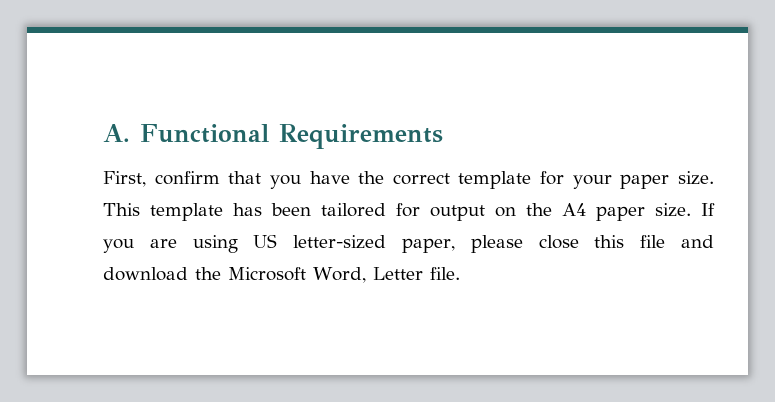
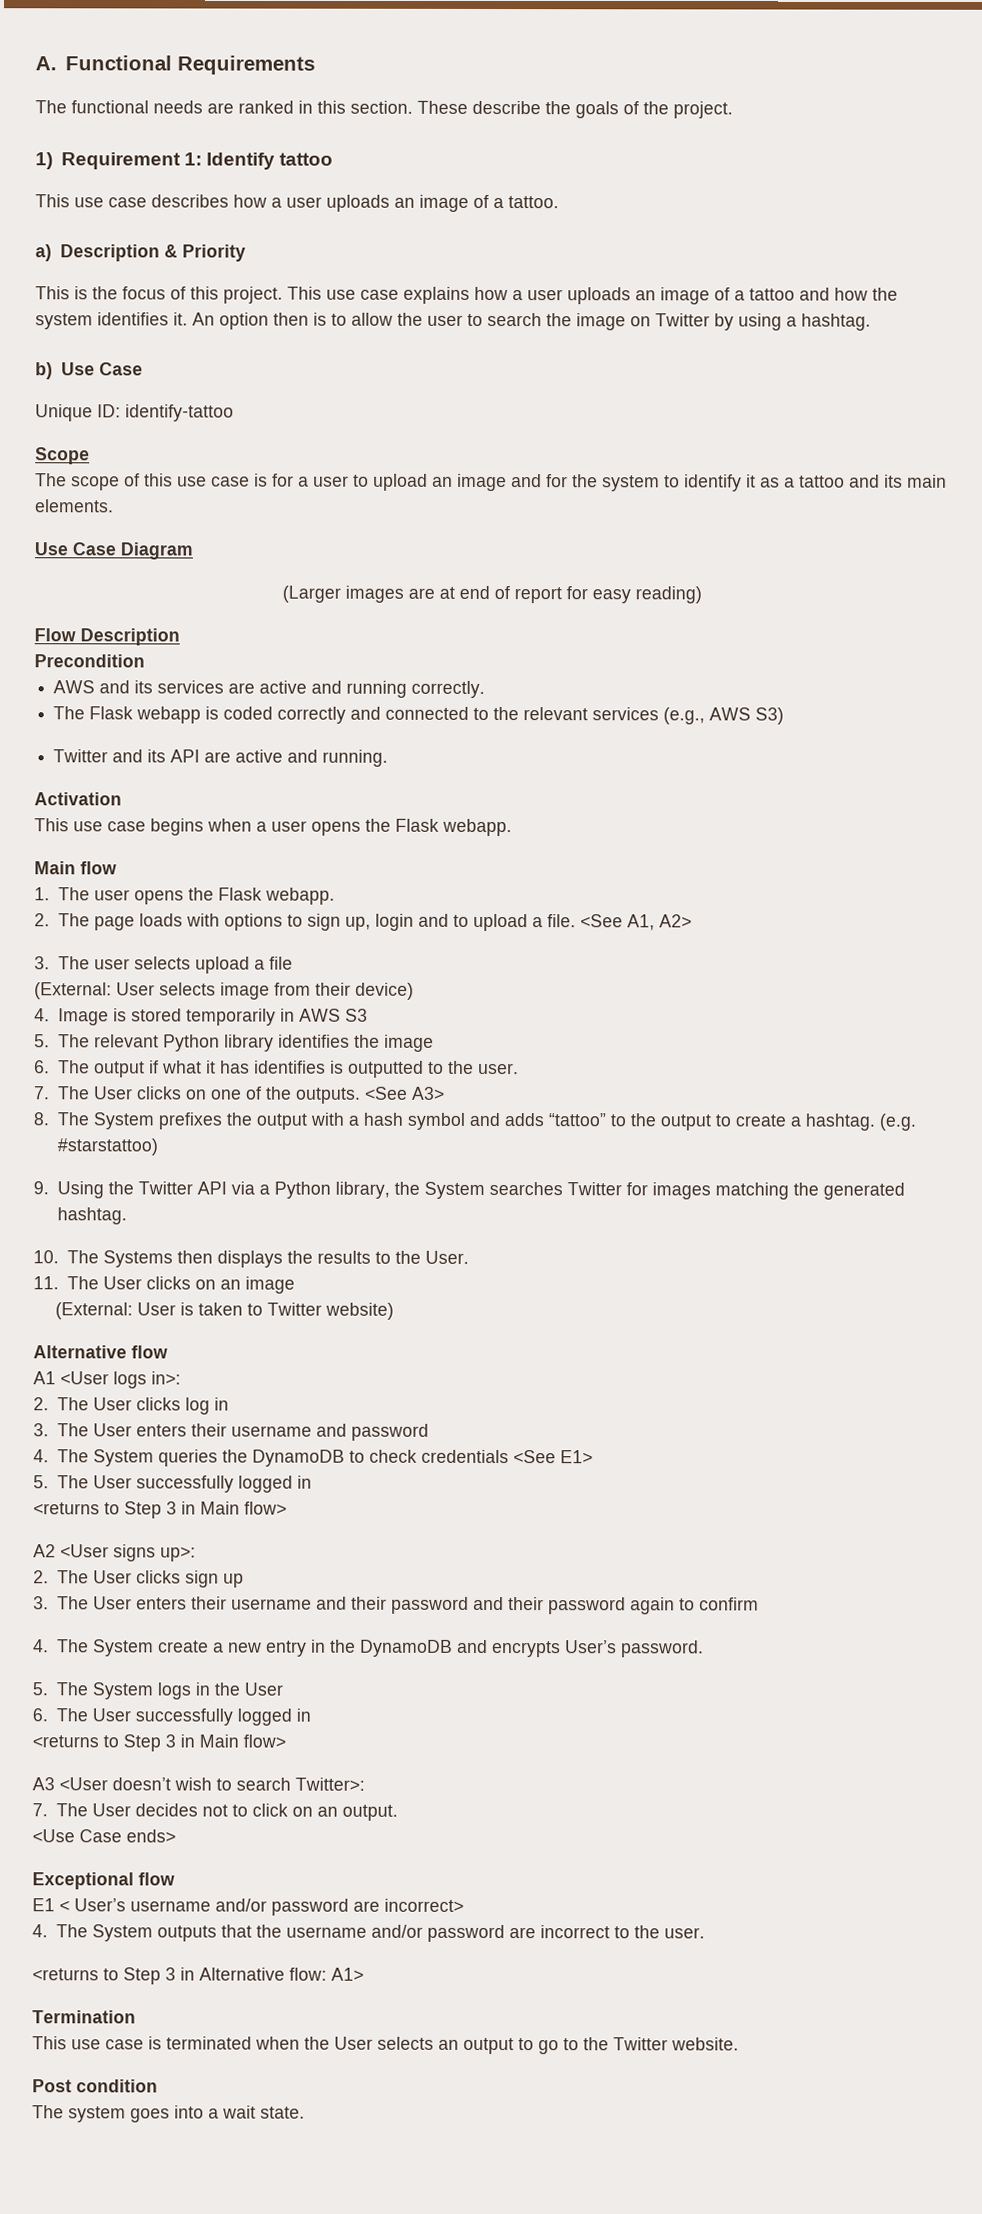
[103,171,714,189] [103,203,715,221] [103,234,714,253] [103,267,460,283] First, confirm that you have the correct template for your paper size. This template has been tailored for output on the A4 paper size. If you are using US letter-sized paper, please close this file and download the Microsoft Word, Letter file. -> [35,100,733,119] [35,152,334,170] [35,194,559,212] [35,244,246,262] [35,286,898,305] [35,312,871,331] [35,362,143,380] [35,404,234,422] [35,447,90,465] [35,473,947,492] [35,499,114,513] [34,542,193,560] [281,585,702,604] [34,628,180,646] [34,654,145,668] [53,680,486,698] [53,706,785,725] [53,749,389,767] [34,792,122,806] [34,818,512,837] [34,861,117,875] [34,887,335,905] [34,913,692,932] [34,956,293,974] [34,982,414,1000] [34,1008,368,1026] [34,1034,434,1052] [34,1060,519,1078] [34,1086,445,1104] [33,1112,916,1131] [56,1138,158,1156] [33,1181,905,1200] [56,1207,127,1225] [33,1250,469,1268] [33,1276,295,1294] [54,1302,394,1320] [33,1345,168,1359] [33,1371,181,1389] [33,1397,229,1415] [33,1423,429,1441] [33,1449,593,1467] [33,1475,312,1493] [33,1501,287,1519] [33,1544,196,1562] [33,1570,244,1588] [33,1596,759,1615] [33,1639,704,1658] [32,1682,283,1700] [32,1708,311,1726] [32,1734,286,1752] [32,1777,365,1791] [32,1803,398,1821] [32,1829,176,1843] [32,1872,175,1890] [32,1898,464,1916] [32,1924,705,1943] [32,1967,364,1985] [32,2010,136,2024] [32,2036,739,2055] [32,2079,158,2093] [32,2105,305,2123] The functional needs are ranked in this section. These describe the goals of the project. // 1) Requirement 1: Identify tattoo // This use case describes how a user uploads an image of a tattoo. // a) Description & Priority // This is the focus of this project. This use case explains how a user uploads an image of a tattoo and how the system identifies it. An option then is to allow the user to search the image on Twitter by using a hashtag. // b) Use Case // Unique ID: identify-tattoo // Scope // The scope of this use case is for a user to upload an image and for the system to identify it as a tattoo and its main elements. // Use Case Diagram // (Larger images are at end of report for easy reading) // Flow Description // Precondition // AWS and its services are active and running correctly. // The Flask webapp is coded correctly and connected to the relevant services (e.g., AWS S3) // Twitter and its API are active and running. // Activation // This use case begins when a user opens the Flask webapp. // Main flow // 1. The user opens the Flask webapp. // 2. The page loads with options to sign up, login and to upload a file. <See A1, A2> // 3. The user selects upload a file // (External: User selects image from their device) // 4. Image is stored temporarily in AWS S3 // 5. The relevant Python library identifies the image // 6. The output if what it has identifies is outputted to the user. // 7. The User clicks on one of the outputs. <See A3> // 8. The System prefixes the output with a hash symbol and adds “tattoo” to the output to create a hashtag. (e.g. #starstattoo) // 9. Using the Twitter API via a Python library, the System searches Twitter for images matching the generated hashtag. // 10. The Systems then displays the results to the User. // 11. The User clicks on an image // (External: User is taken to Twitter website) // Alternative flow // A1 <User logs in>: // 2. The User clicks log in // 3. The User enters their username and password // 4. The System queries the DynamoDB to check credentials <See E1> // 5. The User successfully logged in // <returns to Step 3 in Main flow> // A2 <User signs up>: // 2. The User clicks sign up // 3. The User enters their username and their password and their password again to confirm // 4. The System create a new entry in the DynamoDB and encrypts User’s password. // 5. The System logs in the User // 6. The User successfully logged in // <returns to Step 3 in Main flow> // A3 <User doesn’t wish to search Twitter>: // 7. The User decides not to click on an output. // <Use Case ends> // Exceptional flow // E1 < User’s username and/or password are incorrect> // 4. The System outputs that the username and/or password are incorrect to the user. // <returns to Step 3 in Alternative flow: A1> // Termination // This use case is terminated when the User selects an output to go to the Twitter website. // Post condition // The system goes into a wait state.

